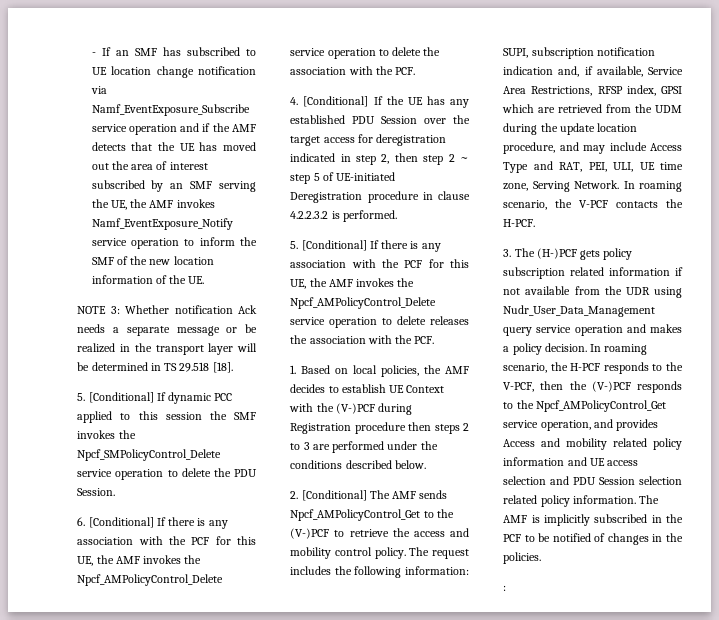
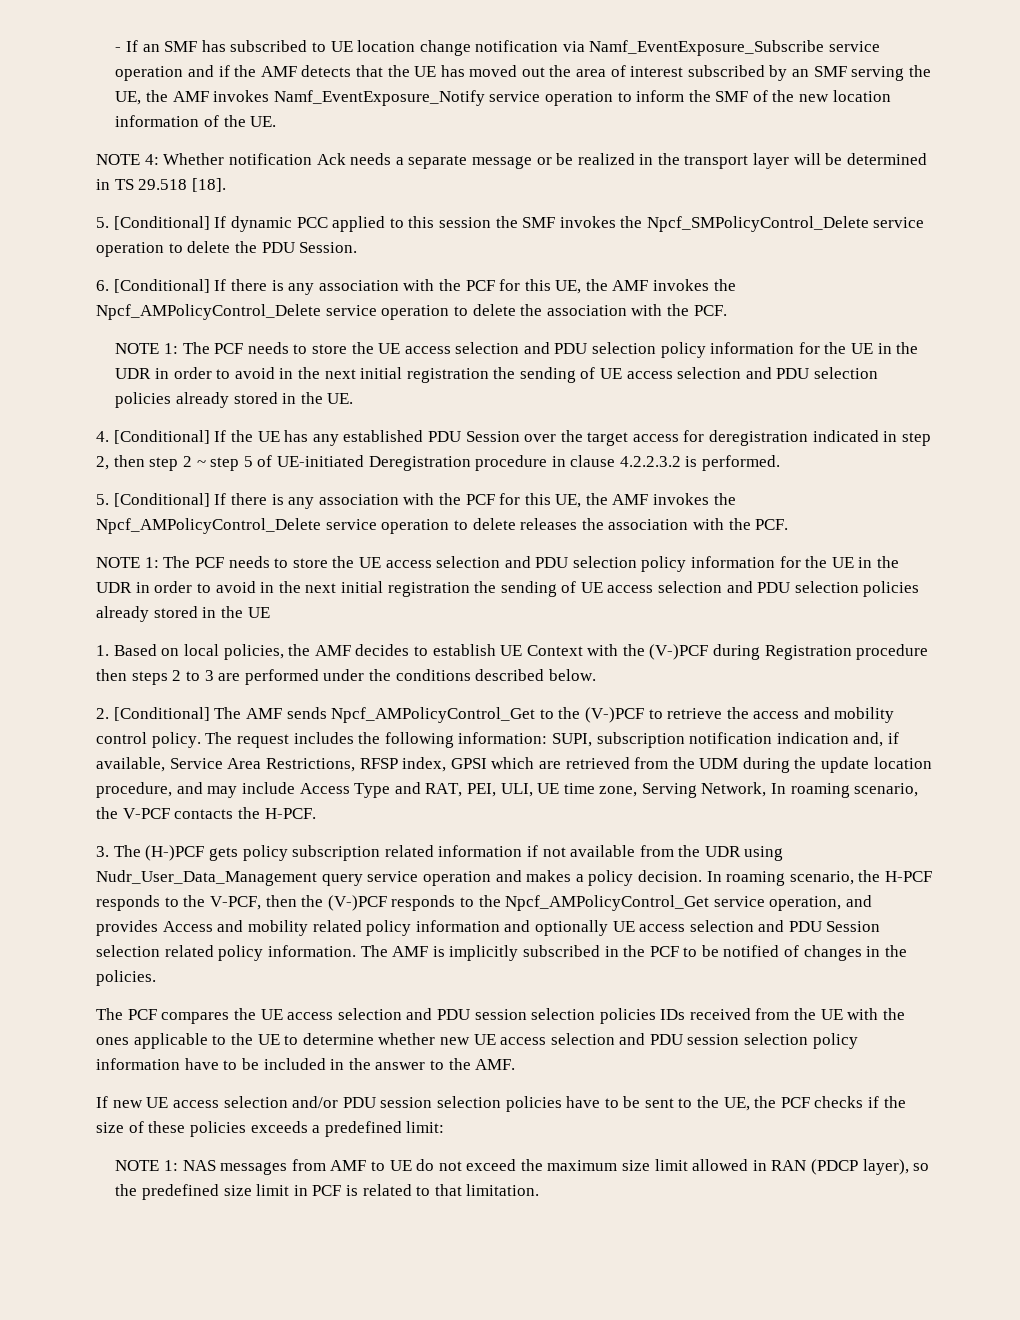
[110,306,120,314] 3: -> [144,154,159,165] 4:
(416, 71) none -> [115,342,919,358] [115,367,879,383] [115,392,354,408] // NOTE 1: The PCF needs to store the UE access selection and PDU selection policy information for the UE in the UDR in order to avoid in the next initial registration the sending of UE access selection and PDU selection policies already stored in the UE.
(435, 340) none -> [96,556,900,572] [96,581,920,597] [96,606,270,622] // NOTE 1: The PCF needs to store the UE access selection and PDU selection policy information for the UE in the UDR in order to avoid in the next initial registration the sending of UE access selection and PDU selection policies already stored in the UE
[574,180,620,189] Network. -> [701,782,767,797] Network,
(587, 461) none -> [534,920,608,936] optionally
[503,585,507,591] : -> [96,1008,905,1024] [96,1033,858,1049] [96,1058,516,1070] [96,1096,906,1112] [96,1121,445,1137] [115,1159,930,1175] [115,1184,540,1200] The PCF compares the UE access selection and PDU session selection policies IDs received from the UE with the ones applicable to the UE to determine whether new UE access selection and PDU session selection policy information have to be included in the answer to the AMF. // If new UE access selection and/or PDU session selection policies have to be sent to the UE, the PCF checks if the size of these policies exceeds a predefined limit: // NOTE 1: NAS messages from AMF to UE do not exceed the maximum size limit allowed in RAN (PDCP layer), so the predefined size limit in PCF is related to that limitation.

